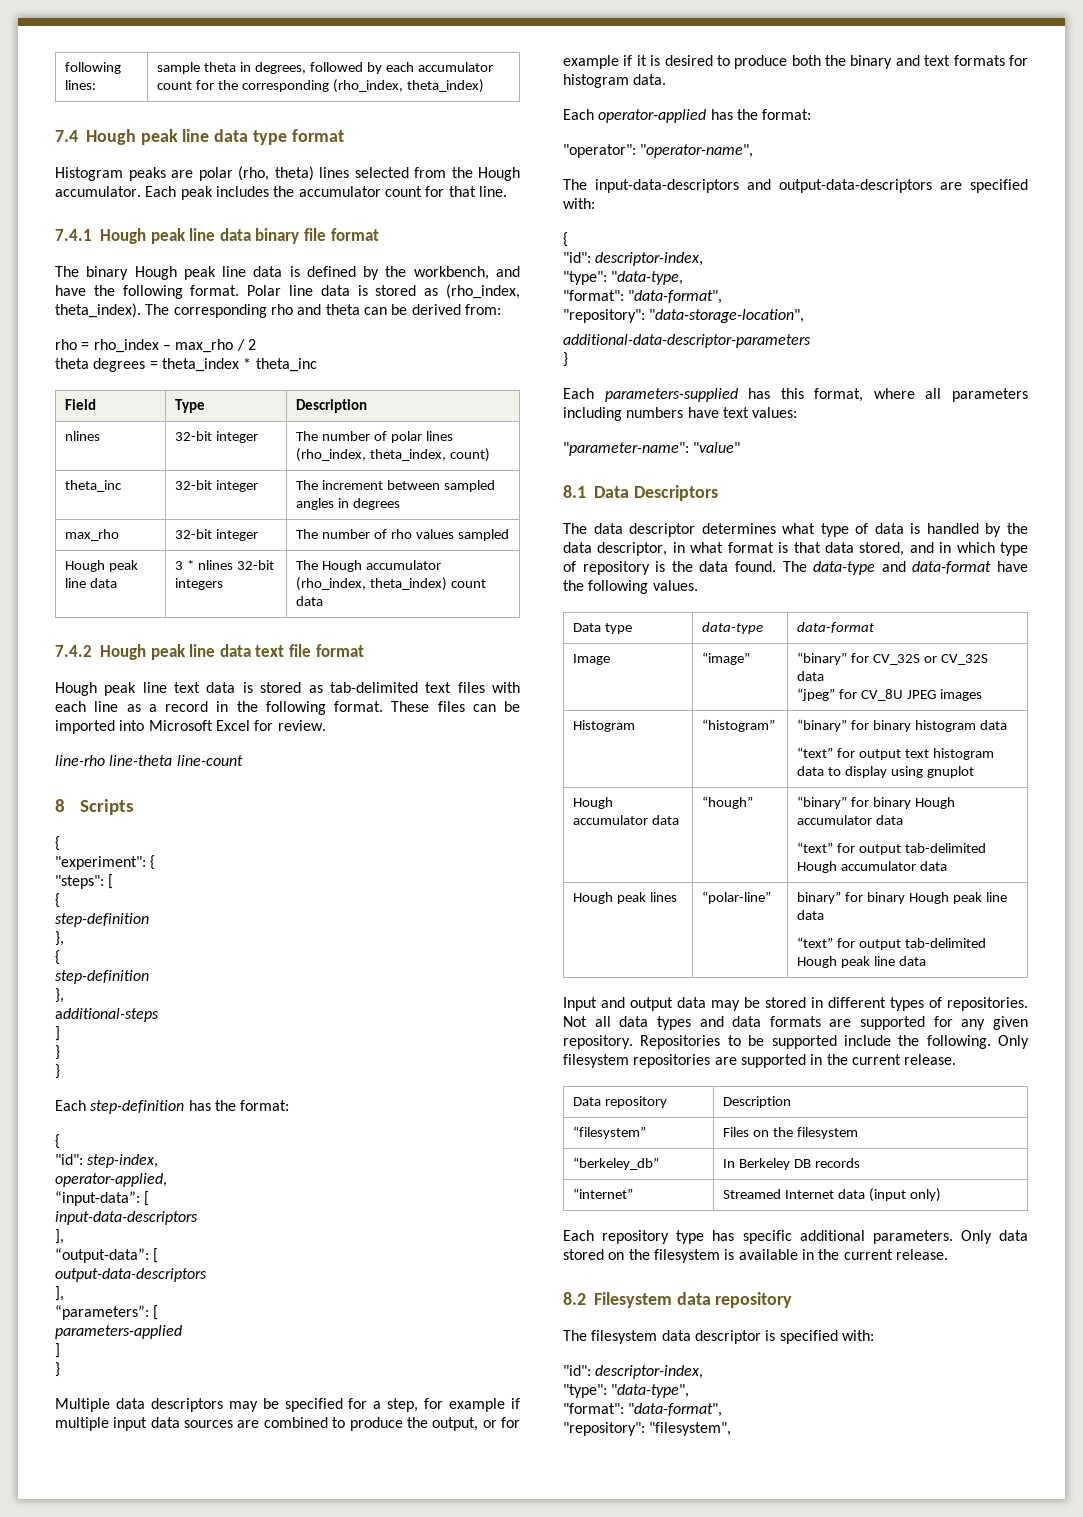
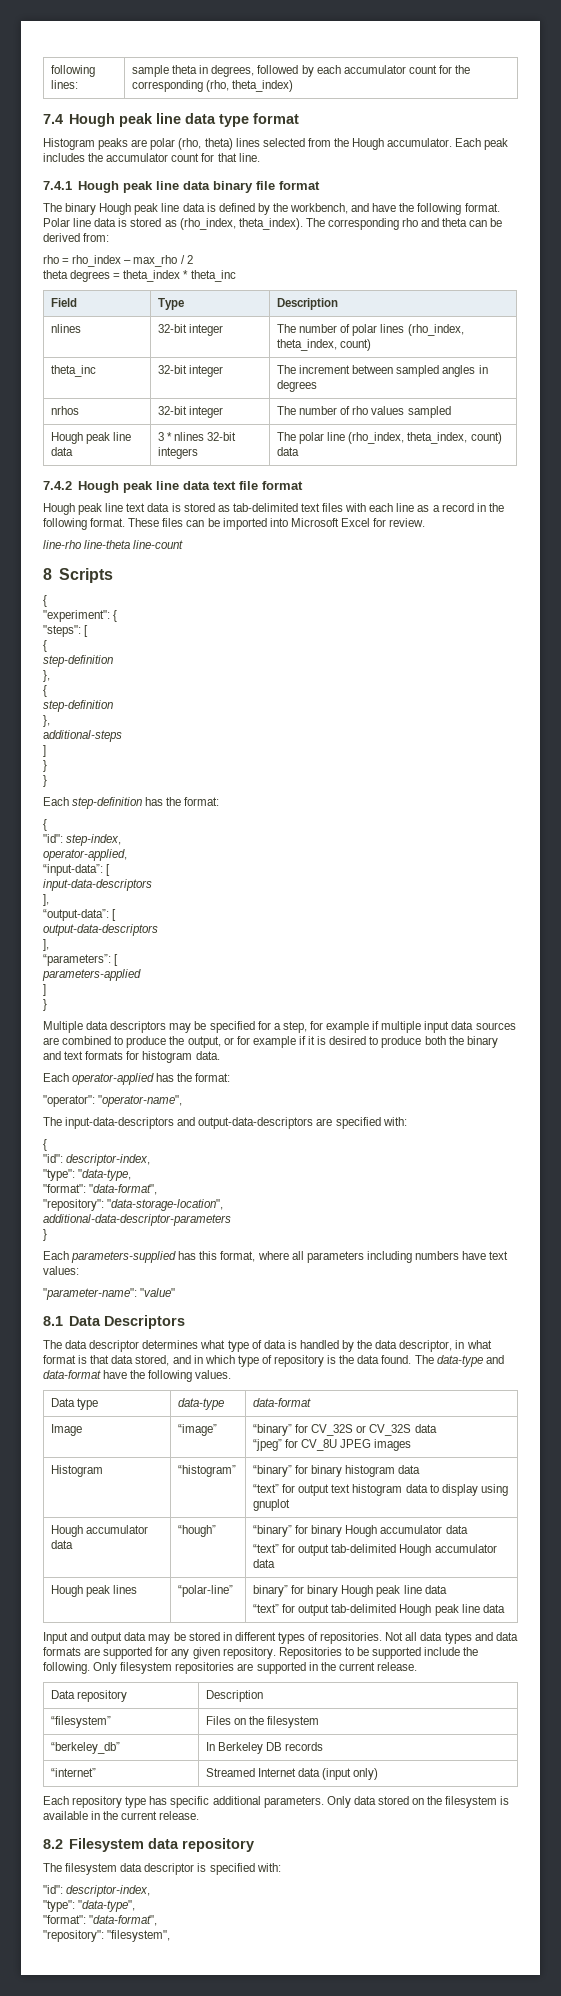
[333,79,404,93] (rho_index, -> [206,80,230,92] (rho,
[65,529,120,541] max_rho -> [50,406,79,415] nrhos
[322,560,442,572] [296,577,487,591] Hough accumulator (rho_index, theta_index) count -> [299,432,502,444] polar line (rho_index, theta_index, count)

